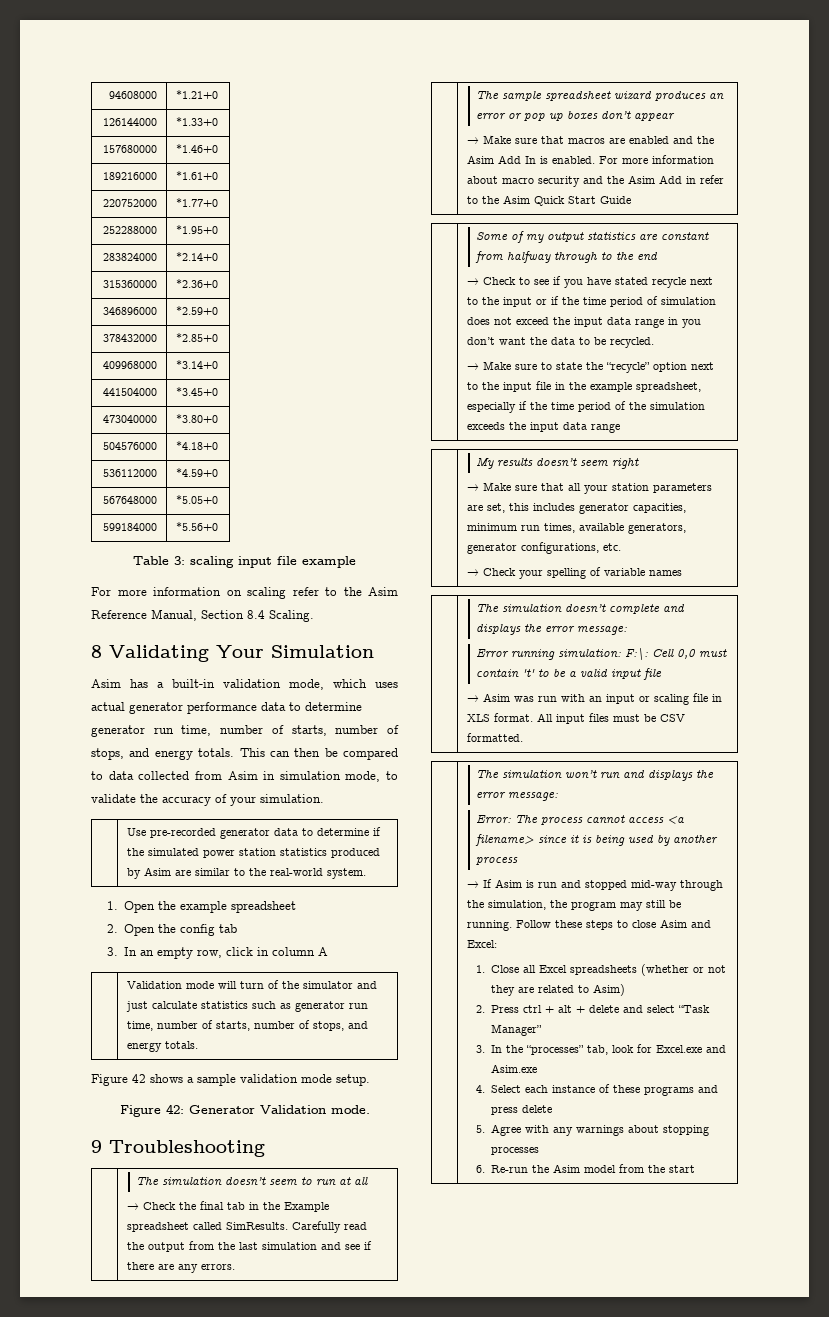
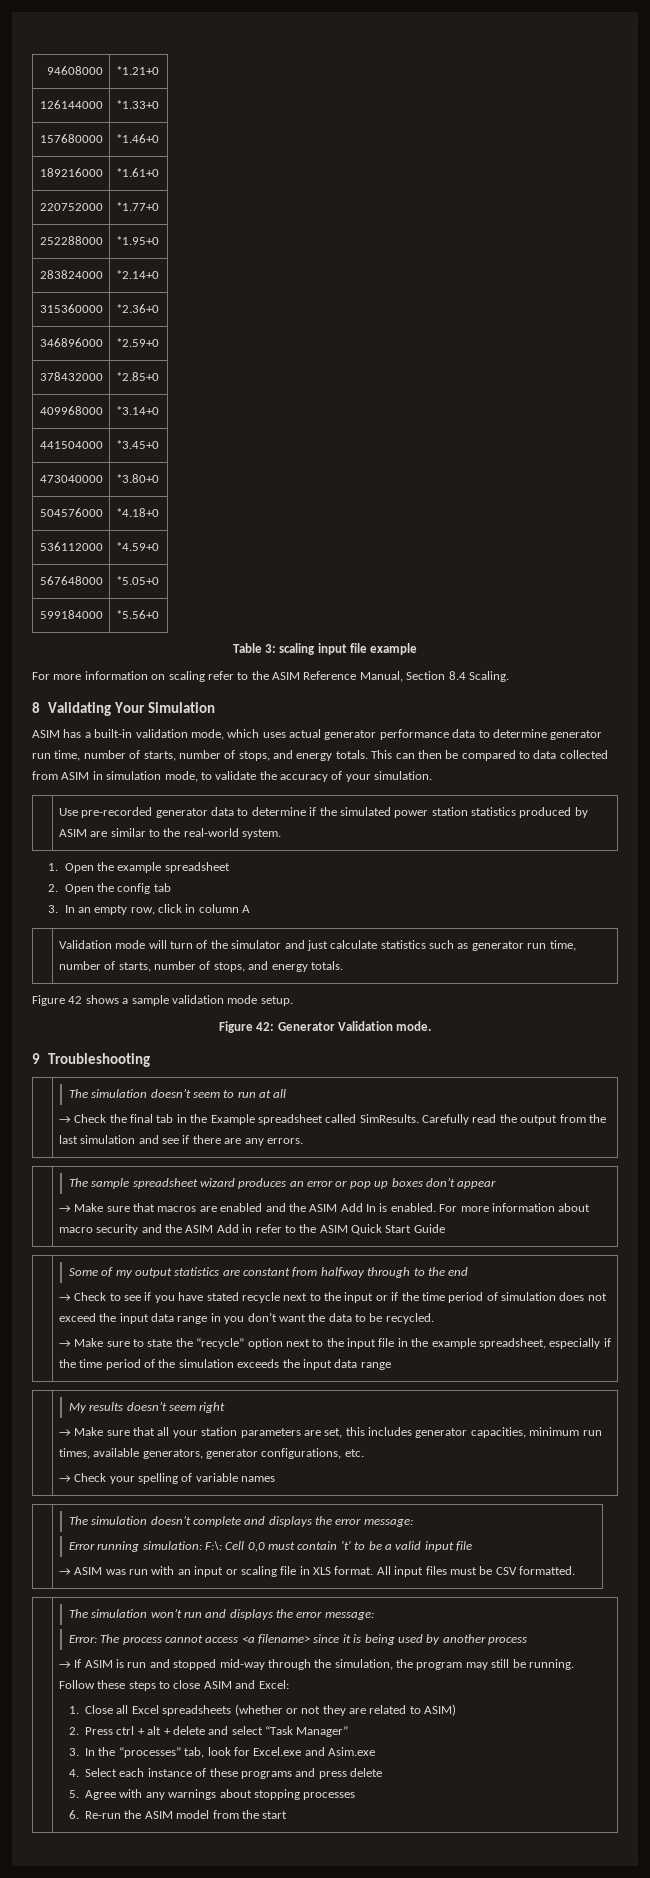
[368,587,398,596] Asim -> [272,672,300,680] ASIM
[91,679,121,688] Asim -> [32,730,60,738] ASIM
[227,771,258,780] Asim -> [61,772,90,780] ASIM
[144,867,172,876] Asim -> [58,829,87,837] ASIM
[467,155,495,164] Asim -> [309,1204,338,1212] ASIM
[628,175,656,184] Asim -> [185,1225,214,1233] ASIM
[503,195,531,204] Asim -> [319,1225,348,1233] ASIM
[483,693,511,702] Asim -> [74,1567,103,1575] ASIM
[495,879,523,888] Asim -> [84,1660,113,1668] ASIM
[660,919,688,928] Asim -> [203,1681,232,1689] ASIM
[593,984,626,996] Asim) -> [424,1704,457,1716] ASIM)
[553,1164,581,1173] Asim -> [144,1811,173,1819] ASIM

